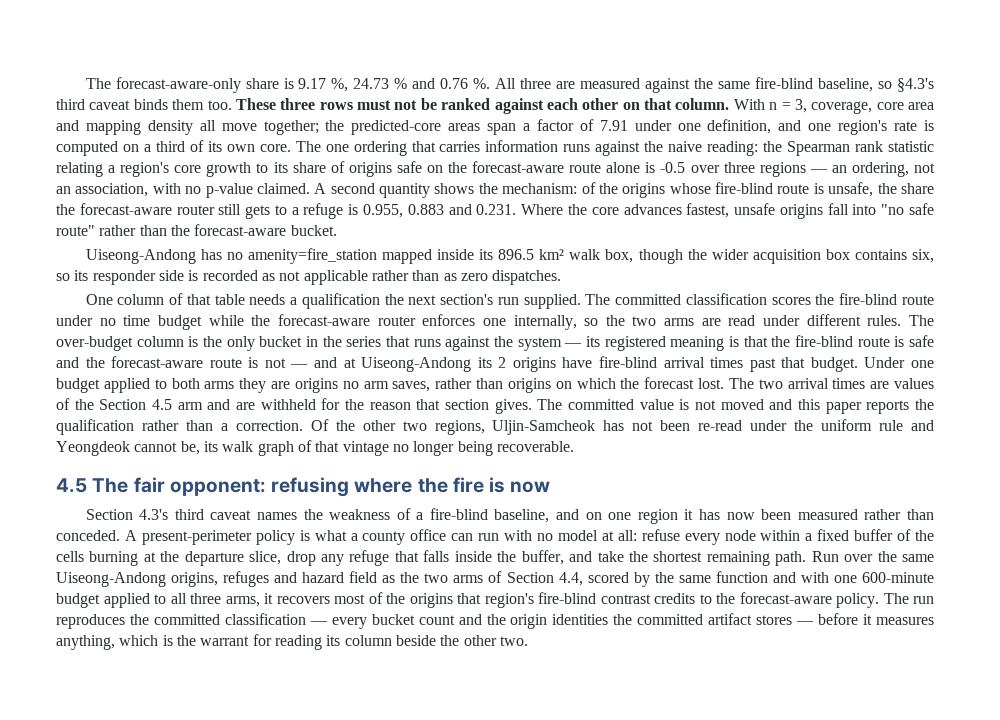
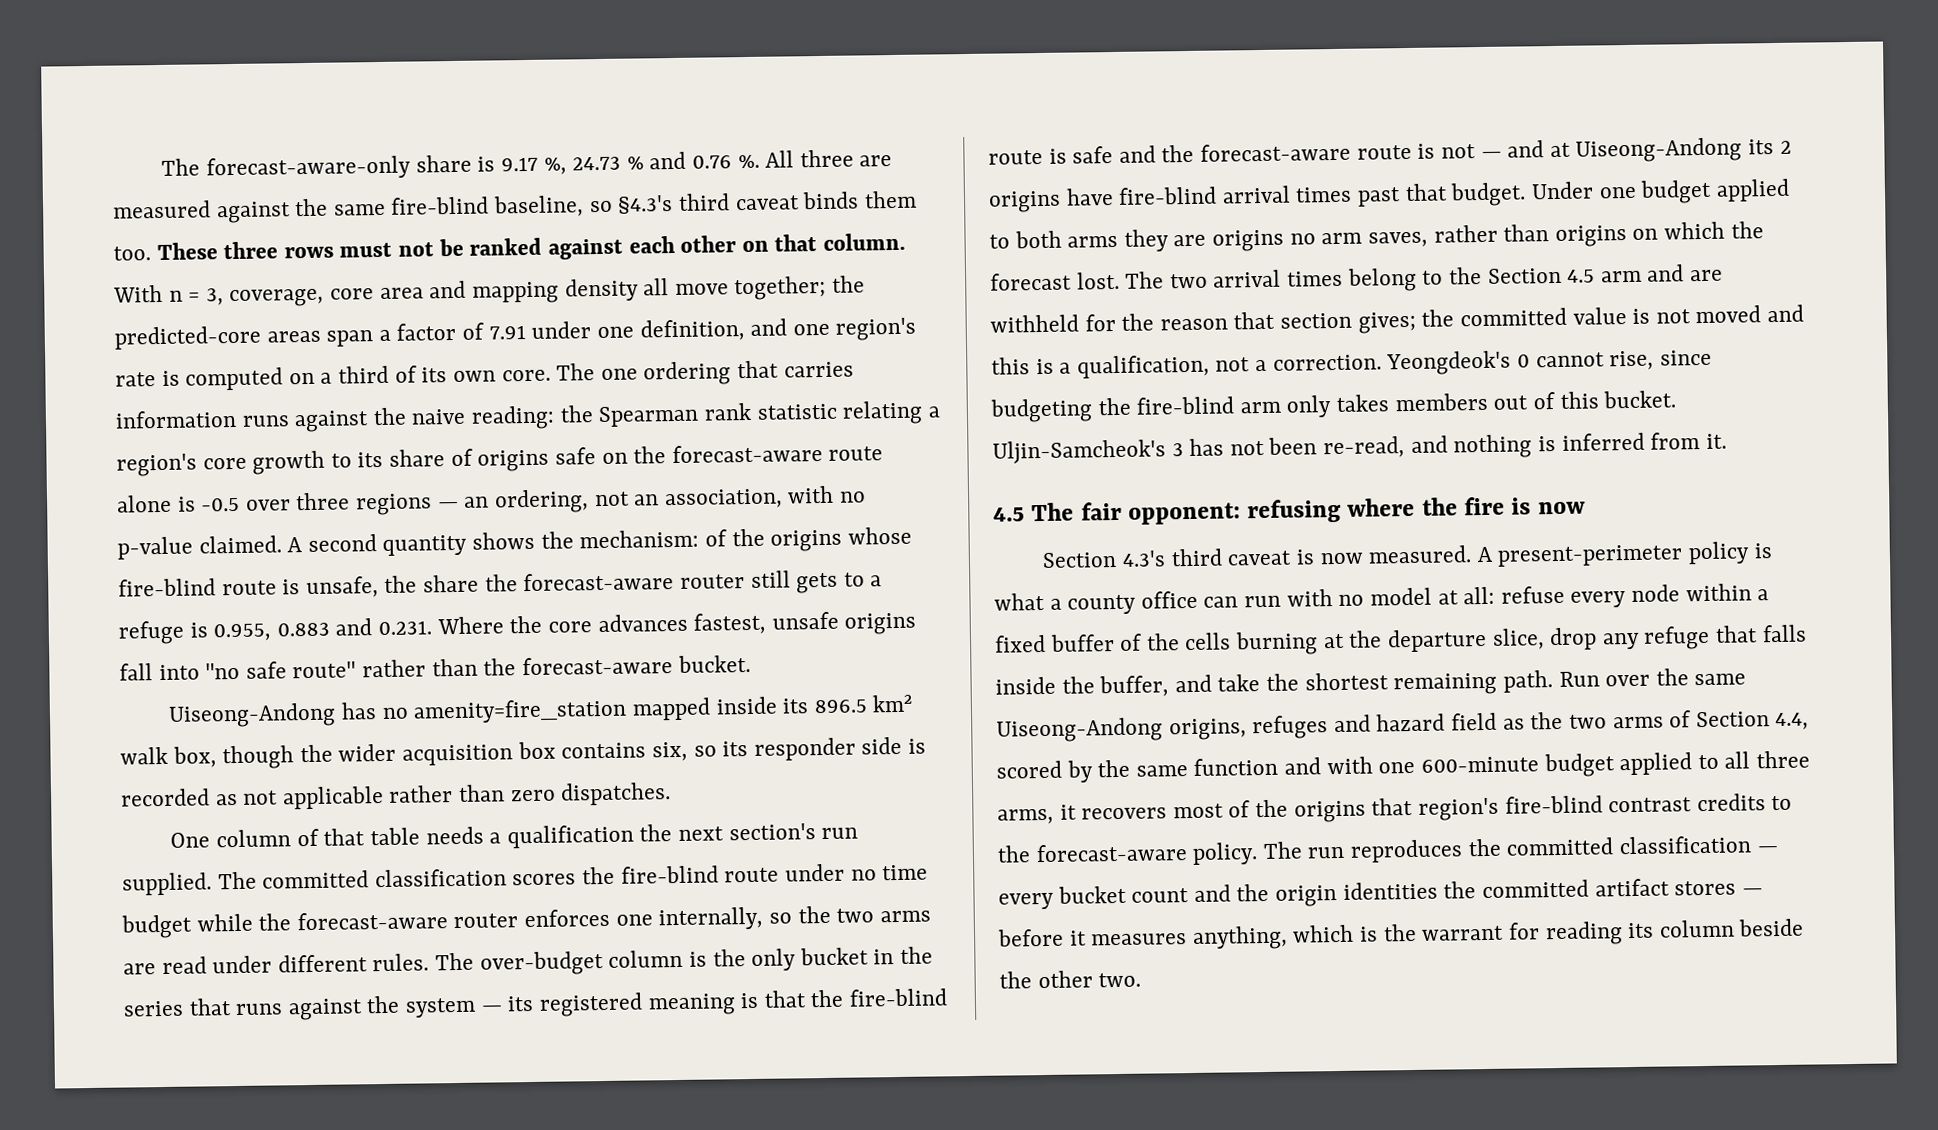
[443,273,457,281] as -> (506, 793) none
[870,378,935,389] [56,398,70,410] are values of -> [1347,267,1444,292] belong to
[494,399,563,414] gives. The -> [1357,309,1455,334] gives; the
[825,399,934,414] [56,419,934,435] [56,440,574,456] paper reports the qualification rather than a correction. Of the other two regions, Uljin-Samcheok has not been re-read under the uniform rule and Yeongdeok cannot be, its walk graph of that vintage no longer being recoverable. -> [1035,349,1712,379] [990,390,1677,423] [992,432,1727,464] is a qualification, not a correction. Yeongdeok's 0 cannot rise, since budgeting the fire-blind arm only takes members out of this bucket. Uljin-Samcheok's 3 has not been re-read, and nothing is inferred from it.
[256,508,935,524] [56,530,120,541] names the weakness of a fire-blind baseline, and on one region it has now been measured rather than conceded. -> [1295,545,1473,565] is now measured.

